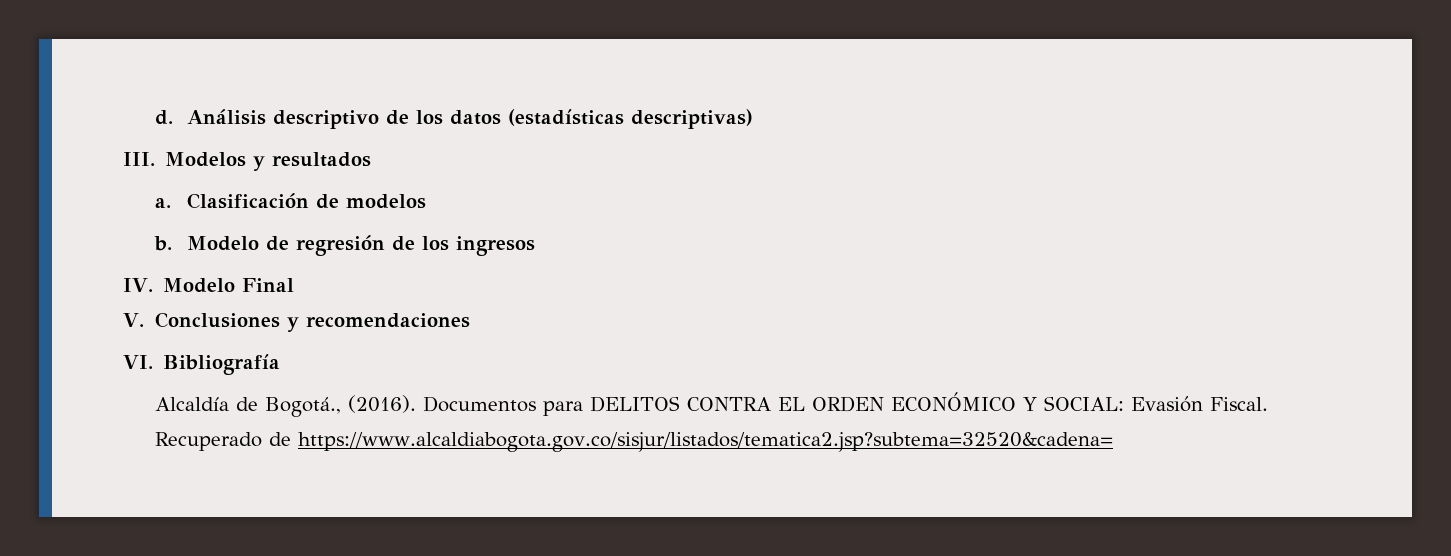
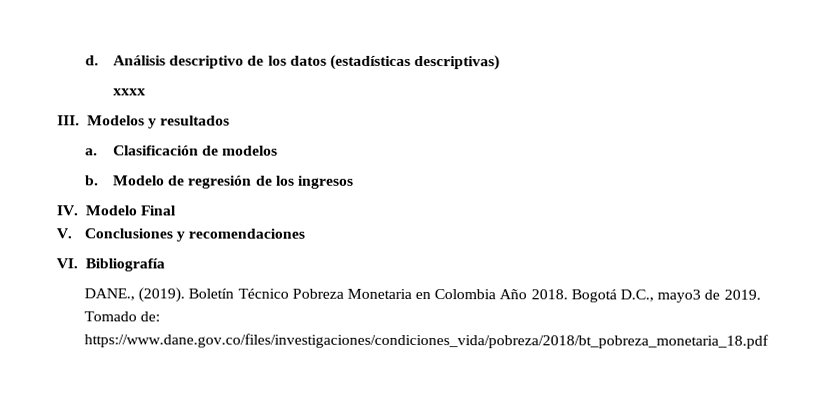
(753, 119) none -> [113,88,147,96] // xxxx
[154,392,1268,417] [154,431,1113,452] Alcaldía de Bogotá., (2016). Documentos para DELITOS CONTRA EL ORDEN ECONÓMICO Y SOCIAL: Evasión Fiscal. Recuperado de https://www.alcaldiabogota.gov.co/sisjur/listados/tematica2.jsp?subtema=32520&cadena= -> [84,287,761,303] [84,311,161,322] [84,333,770,349] DANE., (2019). Boletín Técnico Pobreza Monetaria en Colombia Año 2018. Bogotá D.C., mayo3 de 2019. Tomado de: https://www.dane.gov.co/files/investigaciones/condiciones_vida/pobreza/2018/bt_pobreza_monetaria_18.pdf

